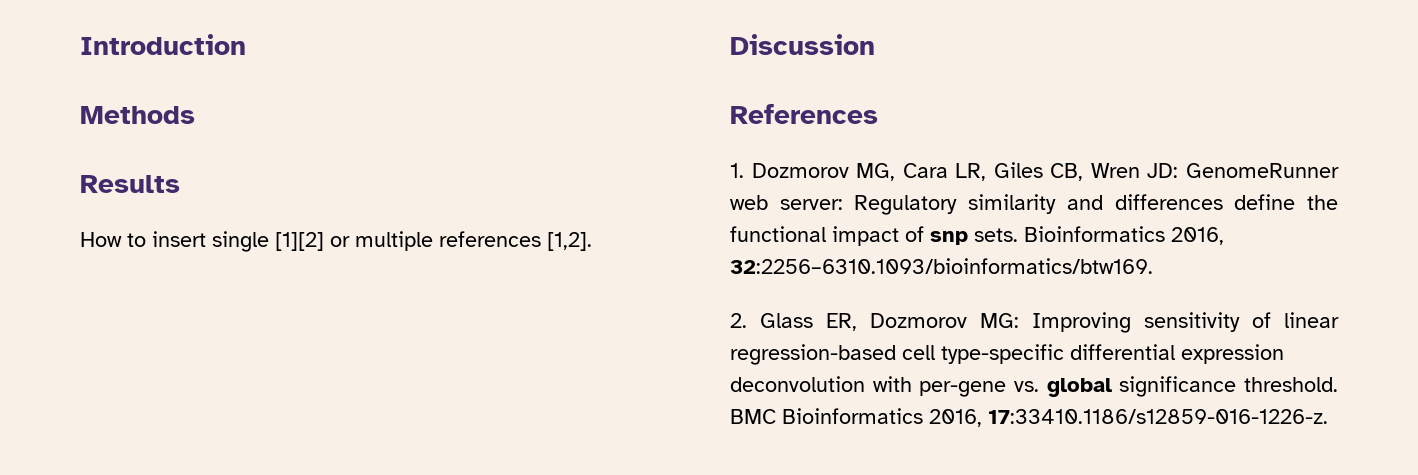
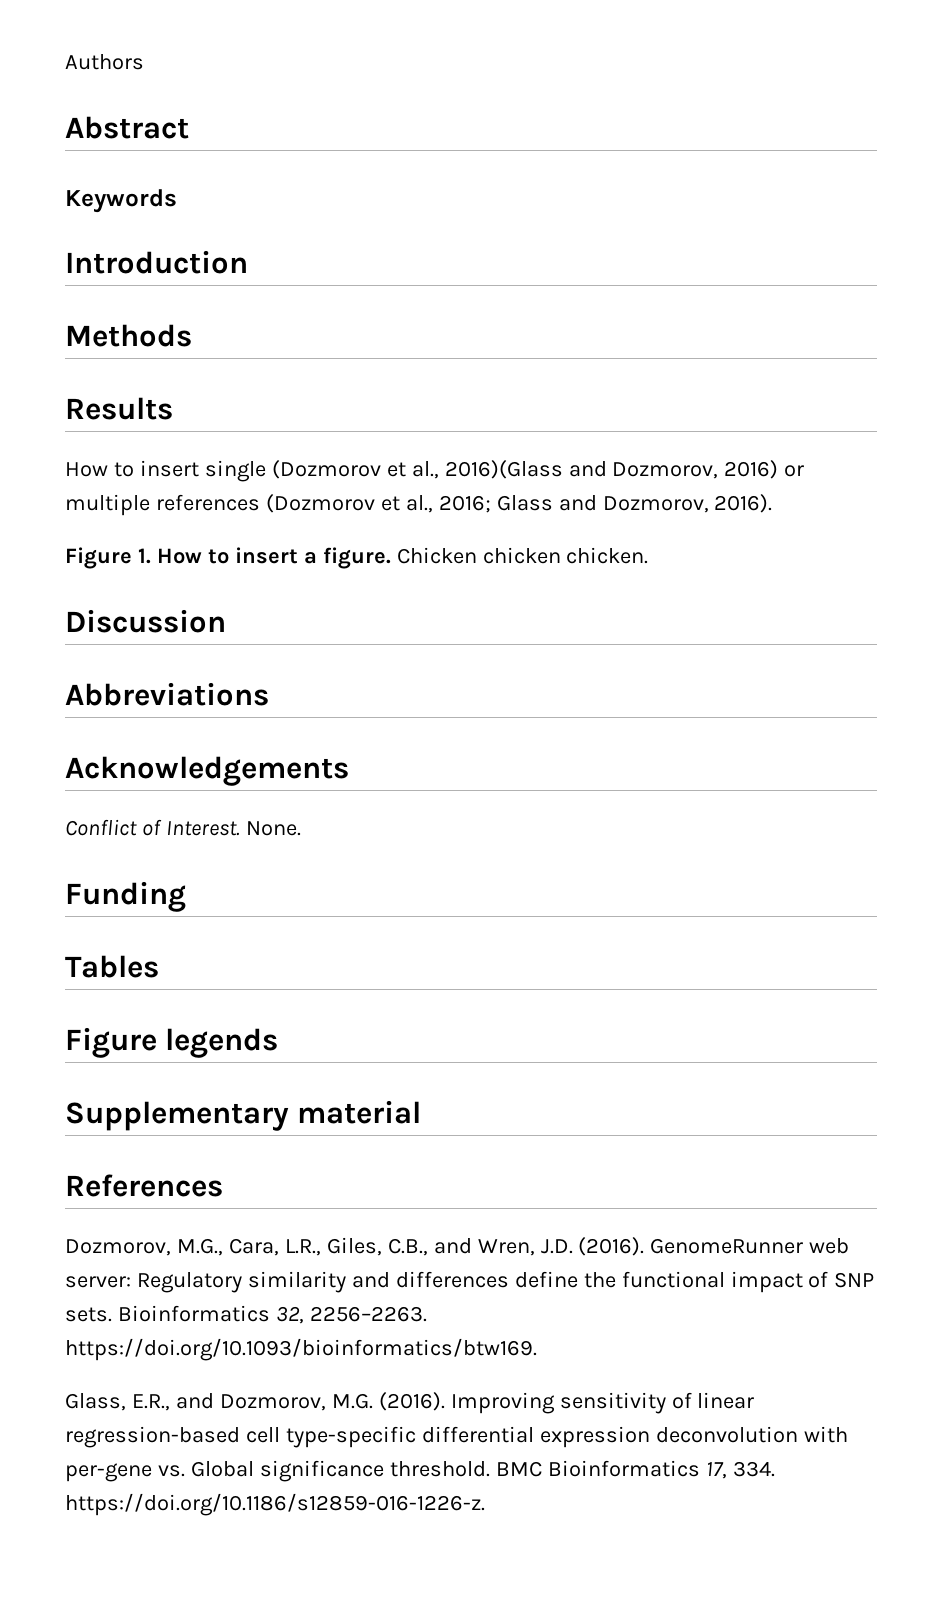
(80, 44) none -> [65,54,144,70] [65,116,189,139] [65,189,177,213] Authors // Abstract // Keywords //
[275,231,592,251] [730,34,875,55] [730,104,878,124] [730,162,1179,181] [1][2] or multiple references [1,2]. // Discussion // References // 1. Dozmorov MG, Cara LR, Giles CB, Wren JD: -> [271,460,805,479] [65,494,773,516] [65,547,649,569] [65,609,226,633] [65,682,269,706] [65,756,349,786] [65,819,301,836] [65,881,186,912] [65,955,159,978] [65,1027,279,1058] [65,1100,422,1131] [65,1174,223,1197] [65,1237,645,1256] (Dozmorov et al., 2016)(Glass and Dozmorov, 2016) or multiple references (Dozmorov et al., 2016; Glass and Dozmorov, 2016). // Figure 1. How to insert a figure. Chicken chicken chicken. // Discussion // Abbreviations // Acknowledgements // Conflict of Interest. None. // Funding // Tables // Figure legends // Supplementary material // References // Dozmorov, M.G., Cara, L.R., Giles, C.B., and Wren, J.D. (2016).
[930,231,968,245] snp -> [834,1272,875,1288] SNP
[1171,227,1224,245] [730,258,1153,274] [730,313,1019,331] 2016, 32:2256–6310.1093/bioinformatics/btw169. // 2. Glass ER, Dozmorov MG: -> [275,1306,427,1324] [65,1338,537,1361] [65,1392,445,1411] 32, 2256–2263. https://doi.org/10.1093/bioinformatics/btw169. // Glass, E.R., and Dozmorov, M.G. (2016).
[1046,378,1112,397] global -> [190,1461,254,1477] Global
[929,409,1328,427] 2016, 17:33410.1186/s12859-016-1226-z. -> [705,1461,775,1479] [65,1493,485,1516] 17, 334. https://doi.org/10.1186/s12859-016-1226-z.

